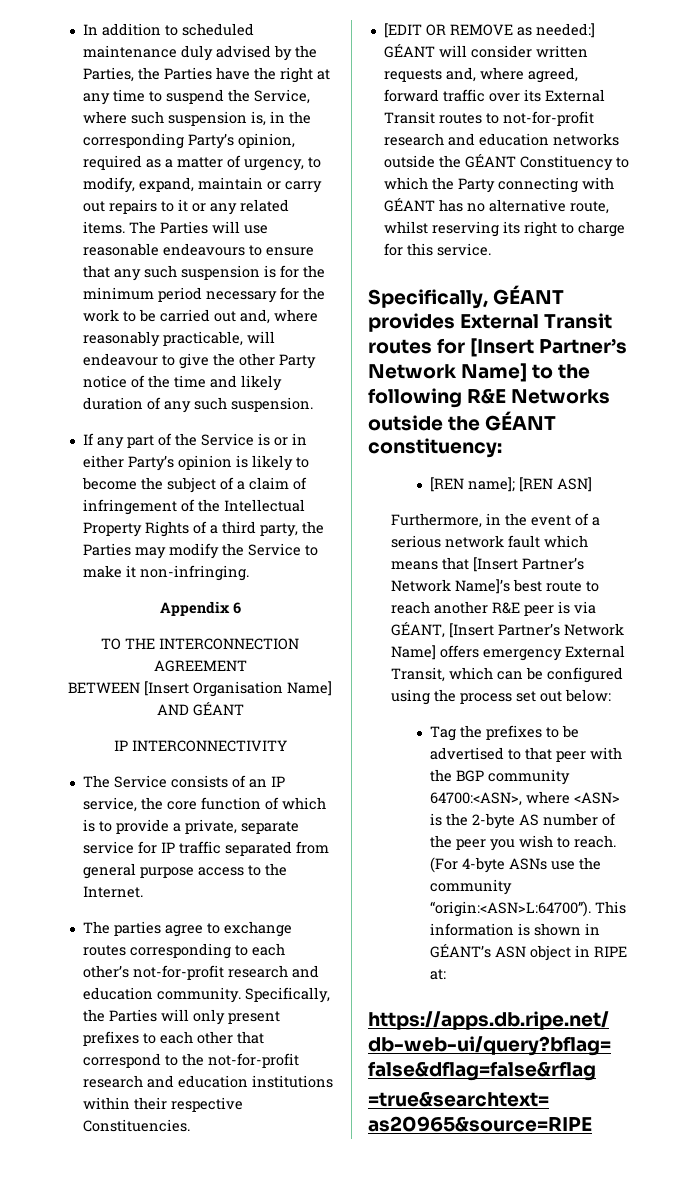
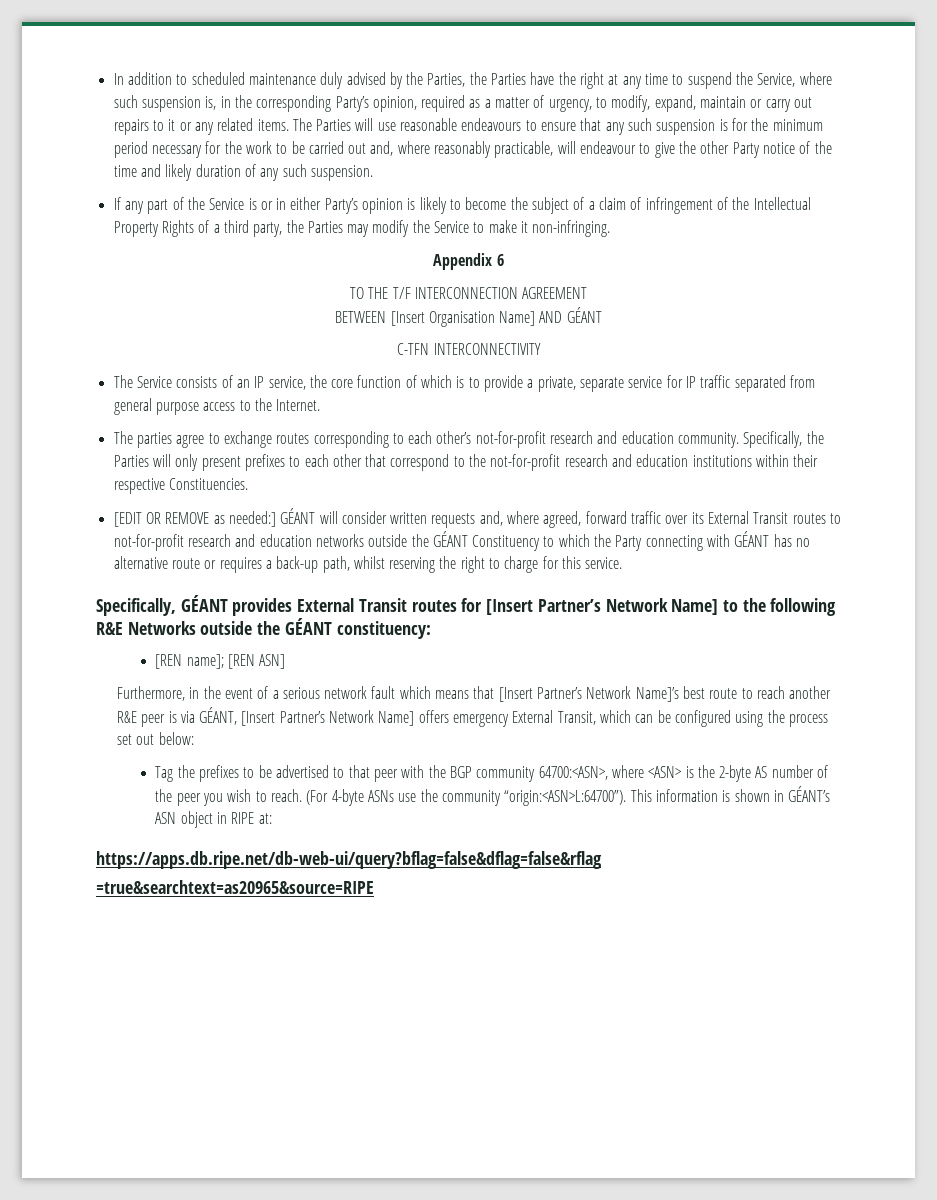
(155, 643) none -> [392,287,411,299] T/F
[113,740,128,751] IP -> [397,343,430,355] C-TFN
[569,201,609,214] route, -> [171,556,350,573] route or requires a back-up path,
[502,221,520,234] its -> [439,556,457,569] the

